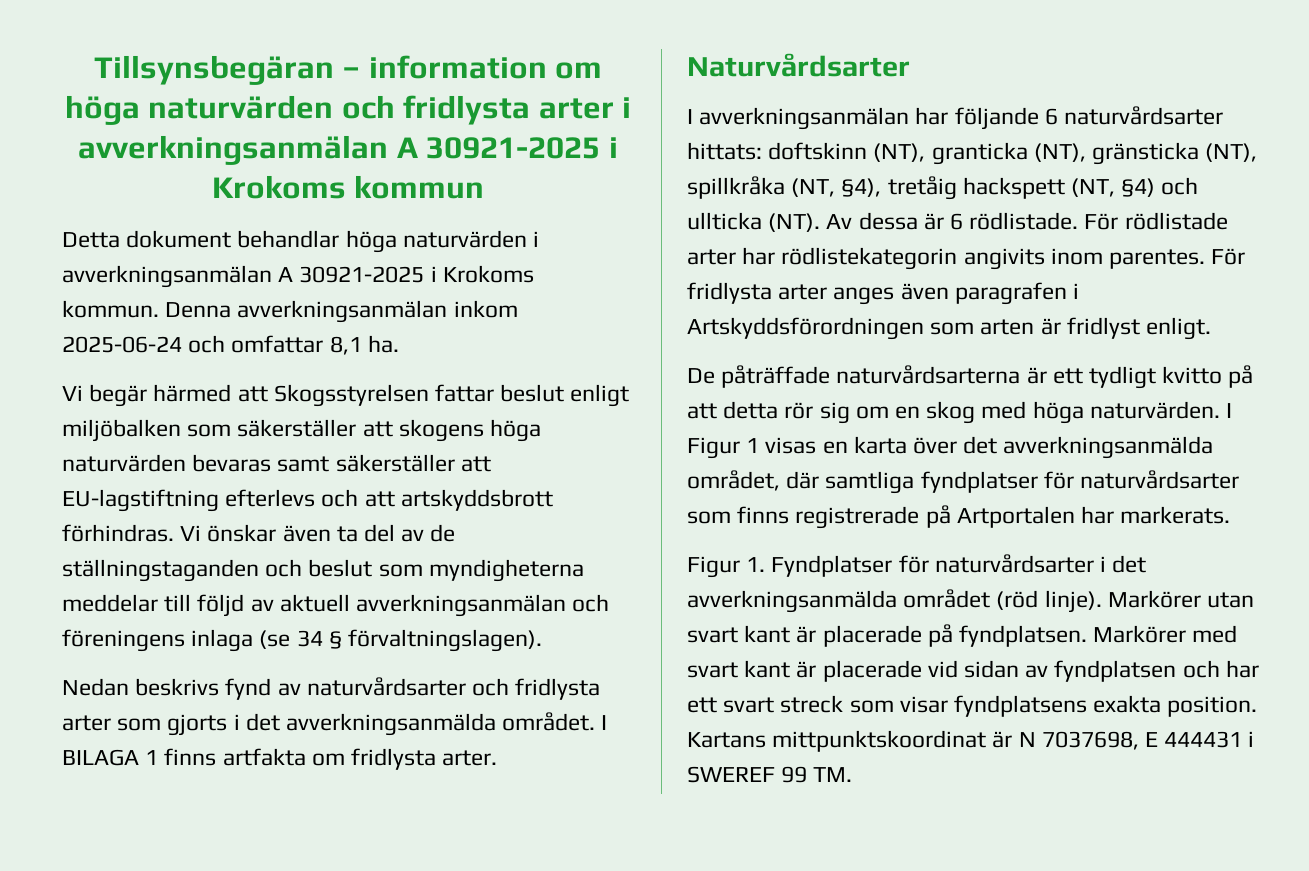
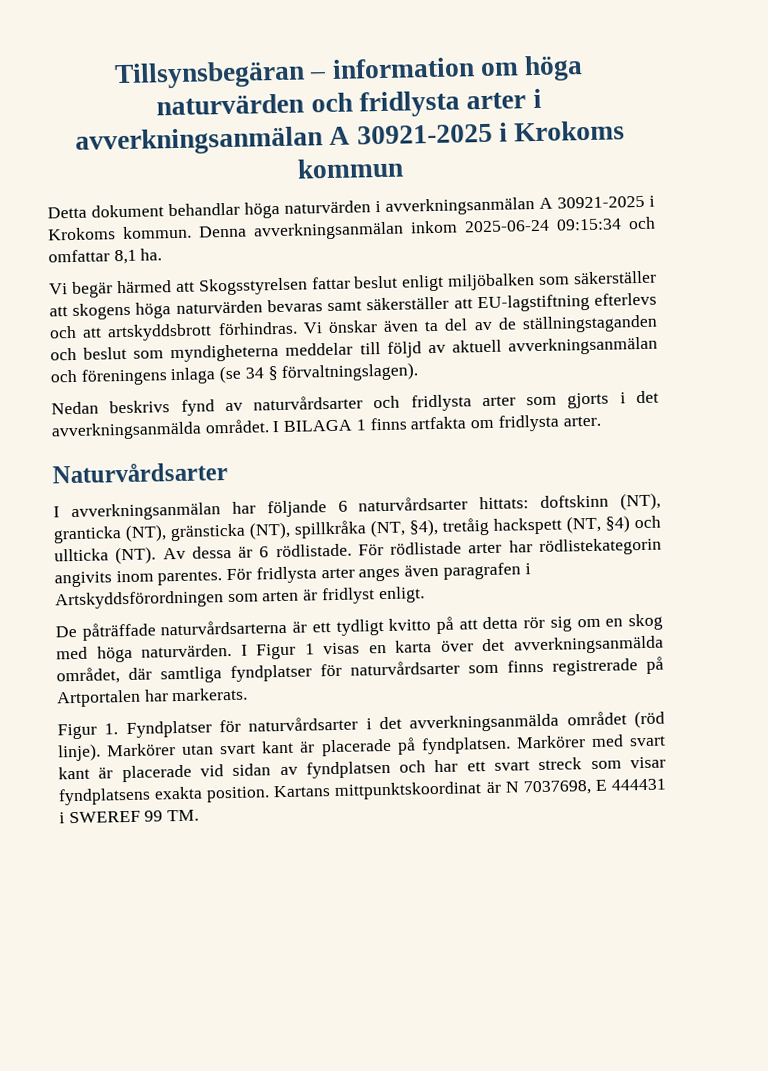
(182, 344) none -> [556,218,622,231] 09:15:34

